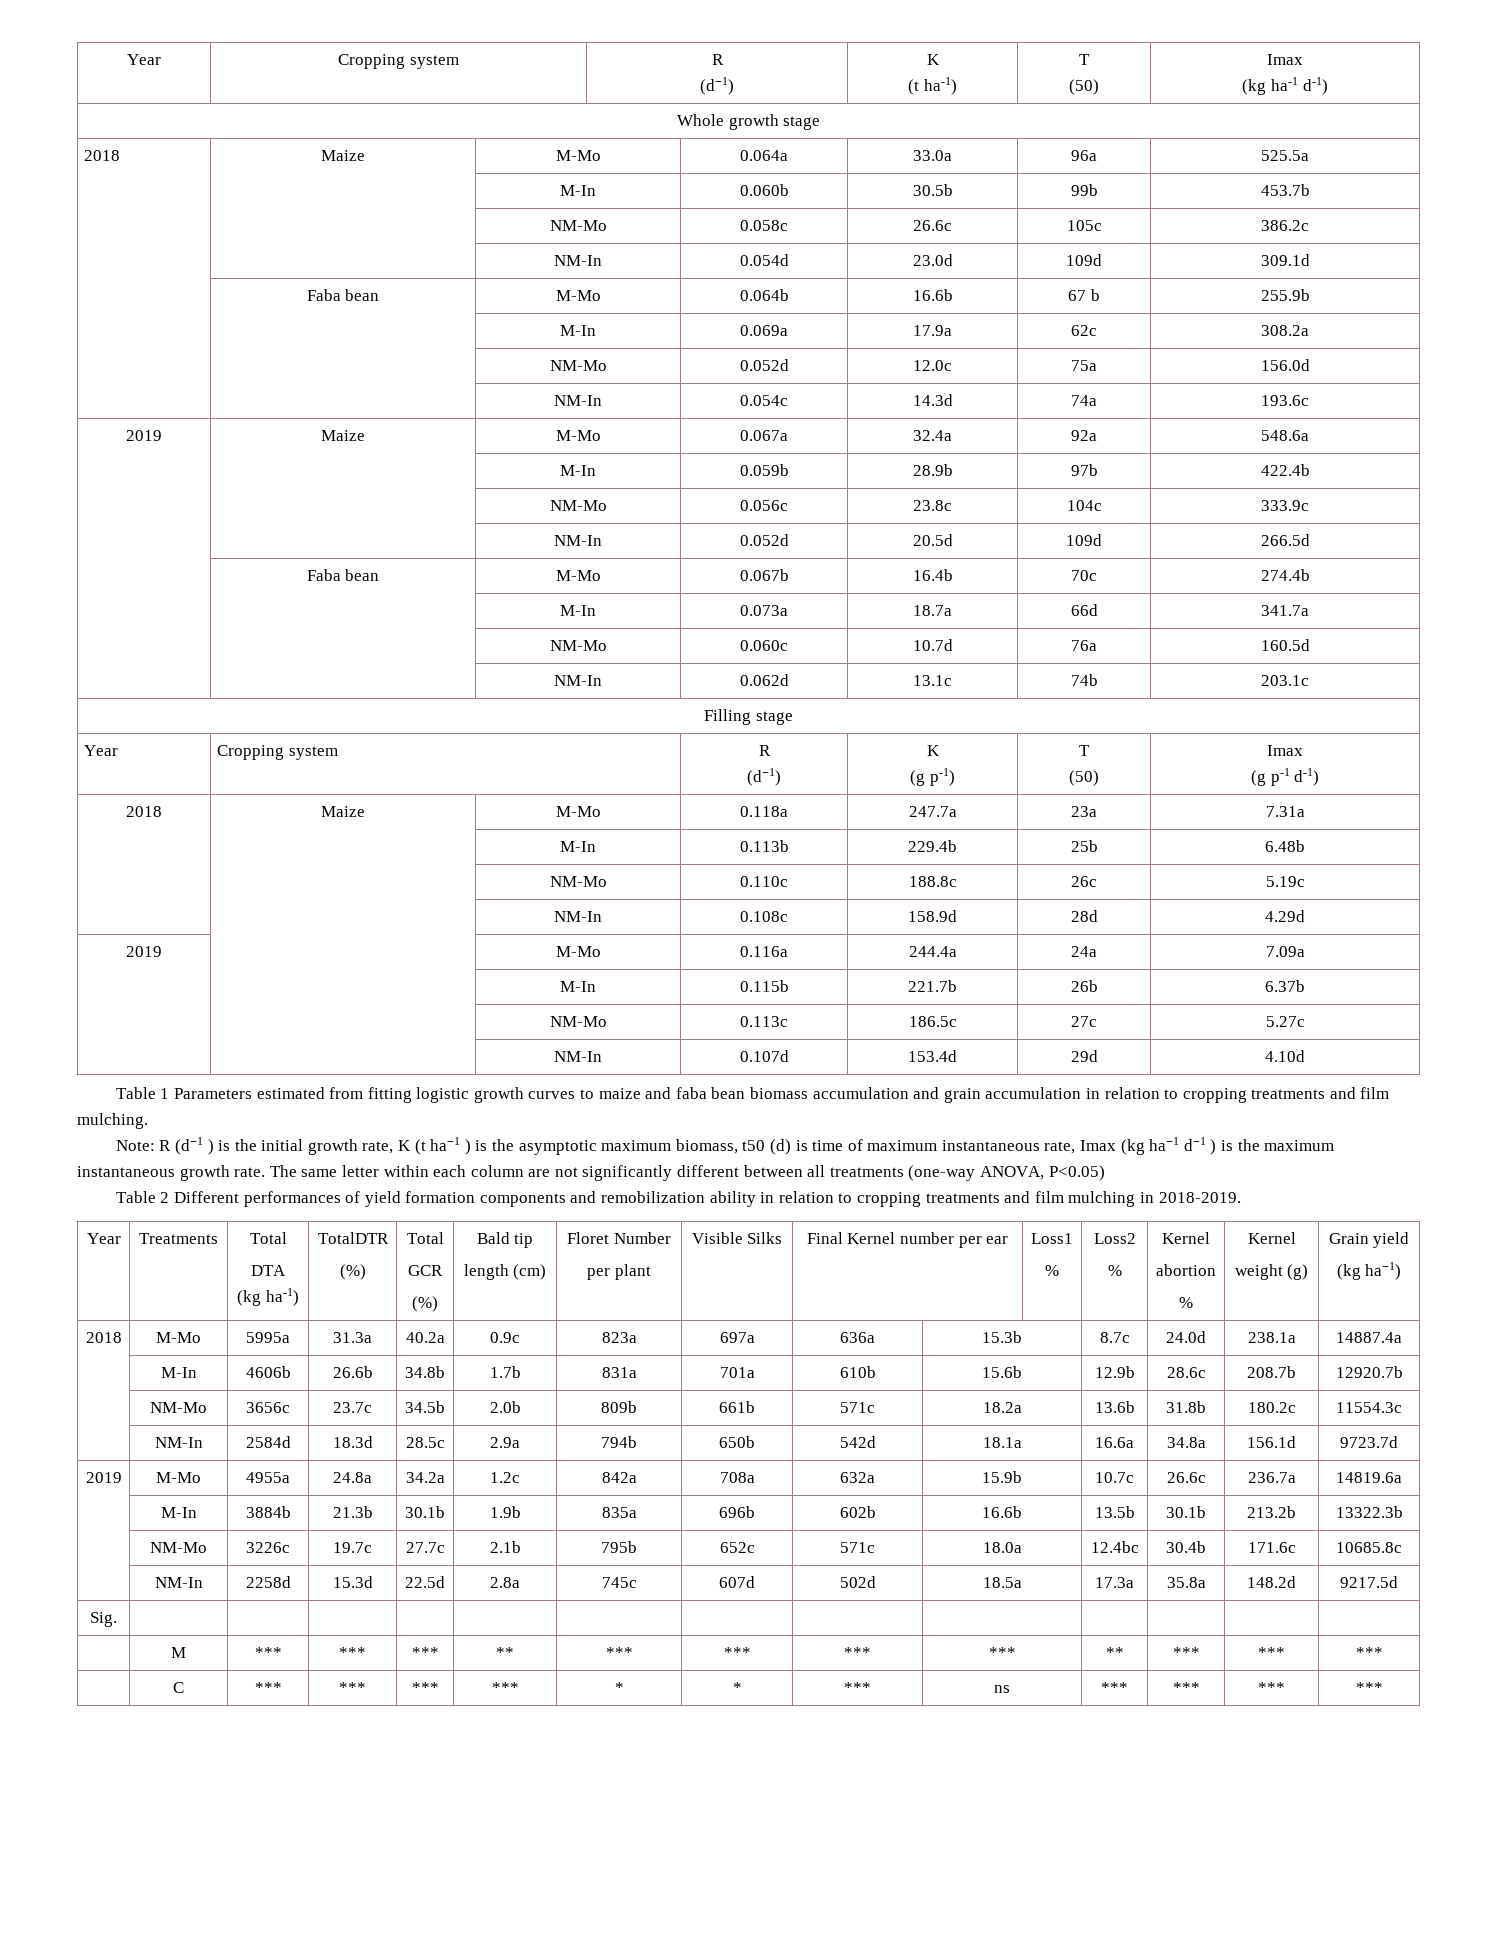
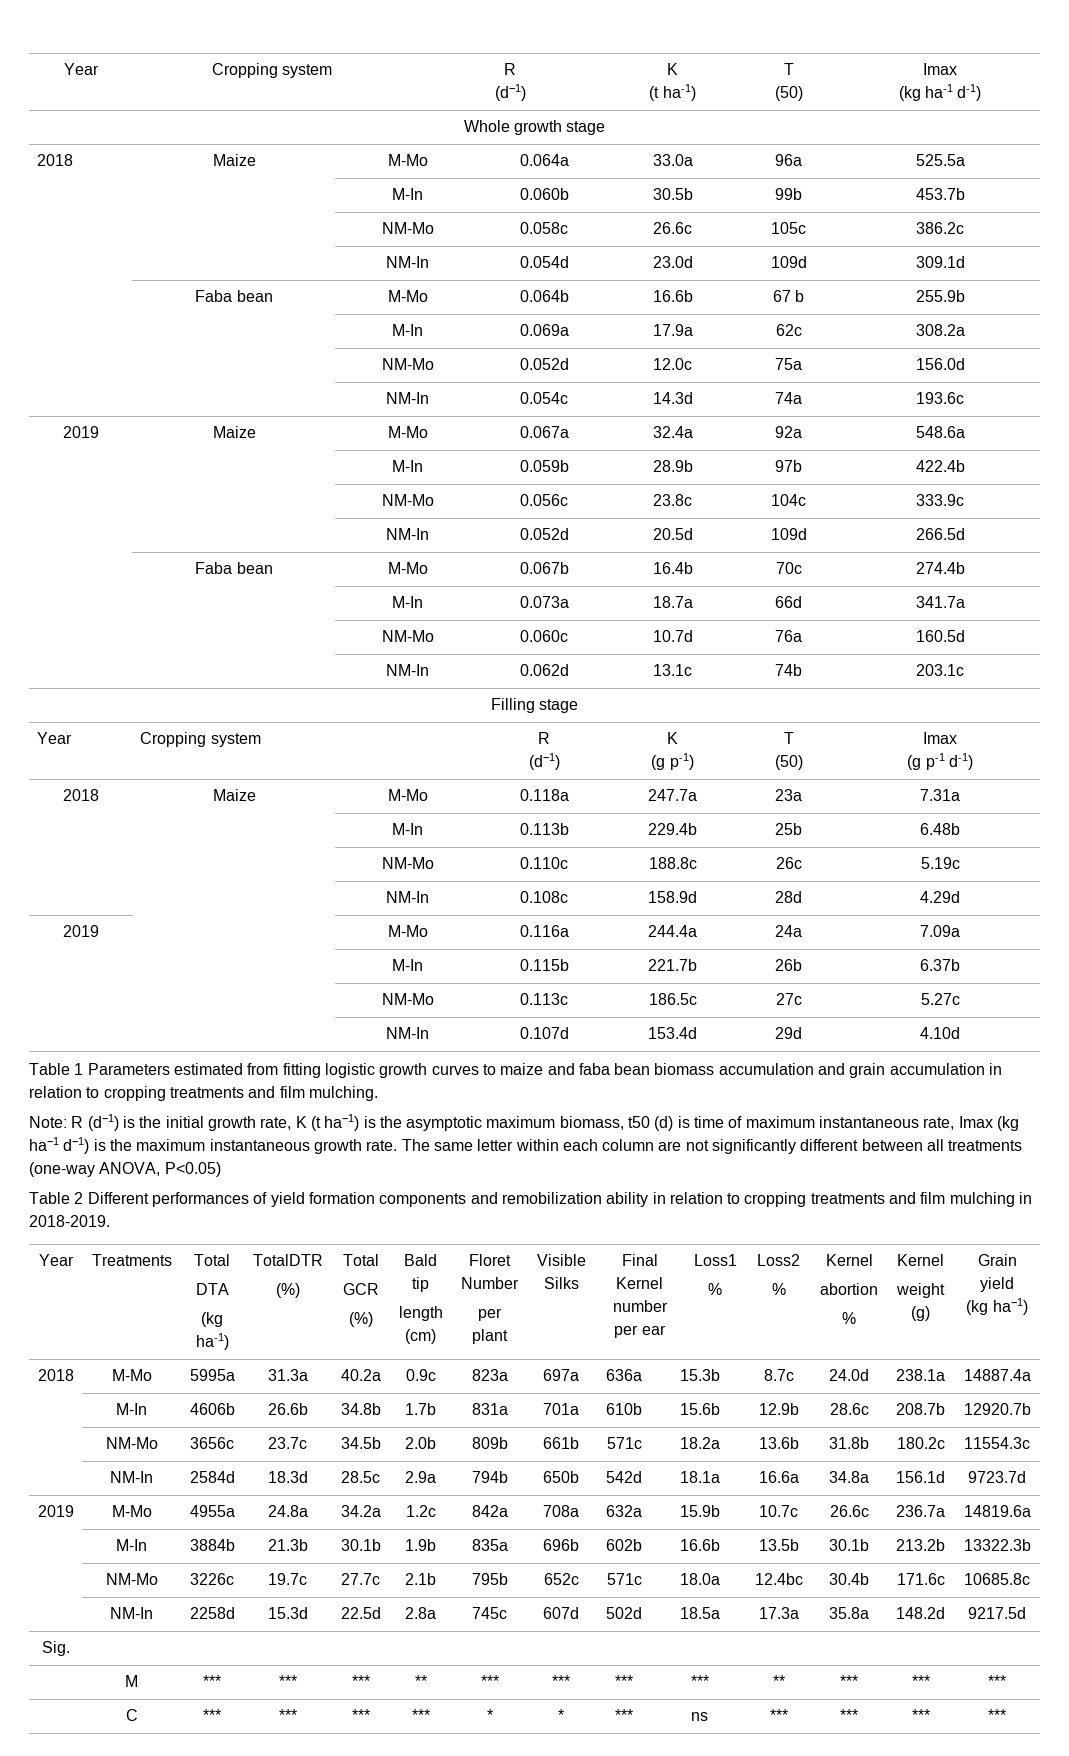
[174,1137,214,1155] (d−1 ) -> [87,1114,119,1131] (d−1)
[430,1137,471,1155] ha−1 ) -> [324,1114,360,1131] ha−1)
[1183,1137,1217,1155] d−1 ) -> [63,1137,90,1154] d−1)

